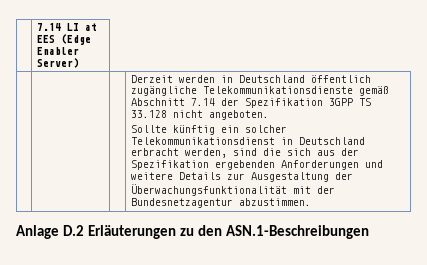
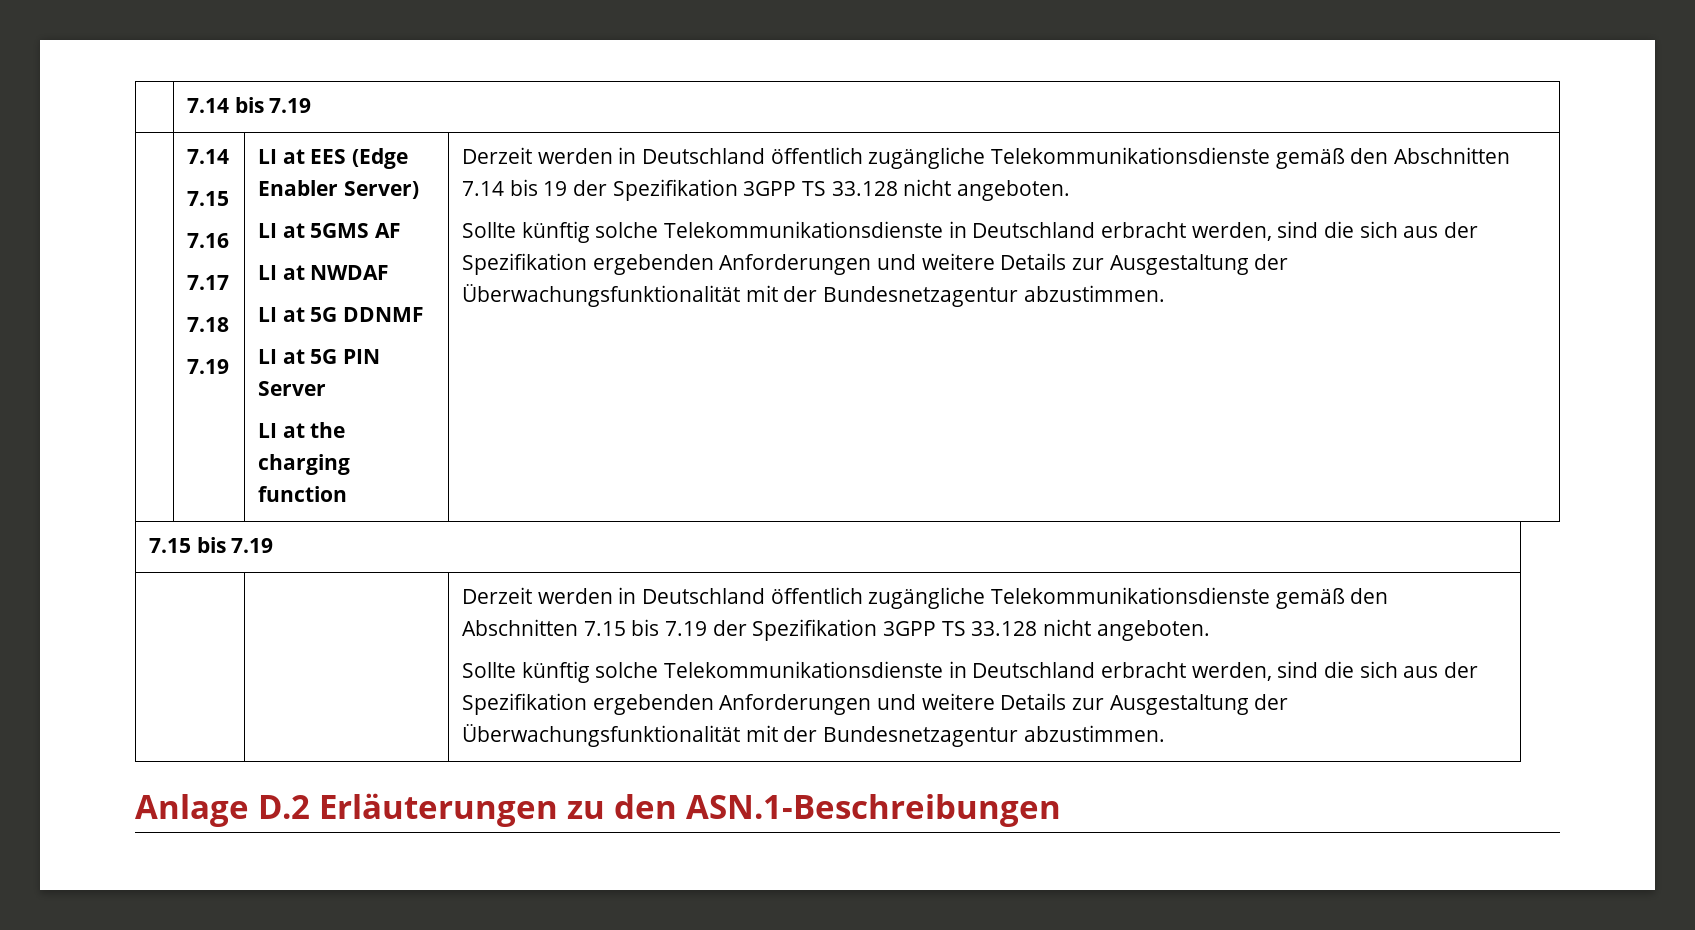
[36,23,61,31] | 7.14 -> [187,97,312,113] [187,149,230,164] [187,191,230,206] [187,233,230,248] [187,275,230,290] [187,317,230,332] [187,359,230,374] | 7.14 bis 7.19 // | 7.14 // 7.15 // 7.16 // 7.17 // 7.18 // 7.19 |
[130,75,371,83] [130,86,389,96] [130,98,371,108] [130,110,269,120] [130,125,287,135] [130,137,275,145] // | | | Derzeit werden in Deutschland öffentlich zugängliche Telekommunikationsdienste gemäß Abschnitt 7.14 der Spezifikation 3GPP TS 33.128 nicht angeboten. // Sollte künftig ein solcher Telekommunikationsdienst -> [258,223,402,238] [258,265,390,280] [258,307,425,322] [258,349,381,364] [258,381,327,396] [258,422,346,438] [258,454,351,475] [258,486,348,502] [462,147,1511,169] [462,179,1071,201] [462,221,1479,243] [462,253,1289,275] [462,284,1165,307] [149,537,274,553] [462,587,1389,609] [462,619,1210,641] [462,661,944,683] // LI at 5GMS AF // LI at NWDAF // LI at 5G DDNMF // LI at 5G PIN Server // LI at the charging function | Derzeit werden in Deutschland öffentlich zugängliche Telekommunikationsdienste gemäß den Abschnitten 7.14 bis 19 der Spezifikation 3GPP TS 33.128 nicht angeboten. // Sollte künftig solche Telekommunikationsdienste in Deutschland erbracht werden, sind die sich aus der Spezifikation ergebenden Anforderungen und weitere Details zur Ausgestaltung der Überwachungsfunktionalität mit der Bundesnetzagentur abzustimmen. // 7.15 bis 7.19 // | | Derzeit werden in Deutschland öffentlich zugängliche Telekommunikationsdienste gemäß den Abschnitten 7.15 bis 7.19 der Spezifikation 3GPP TS 33.128 nicht angeboten. // Sollte künftig solche Telekommunikationsdienste

